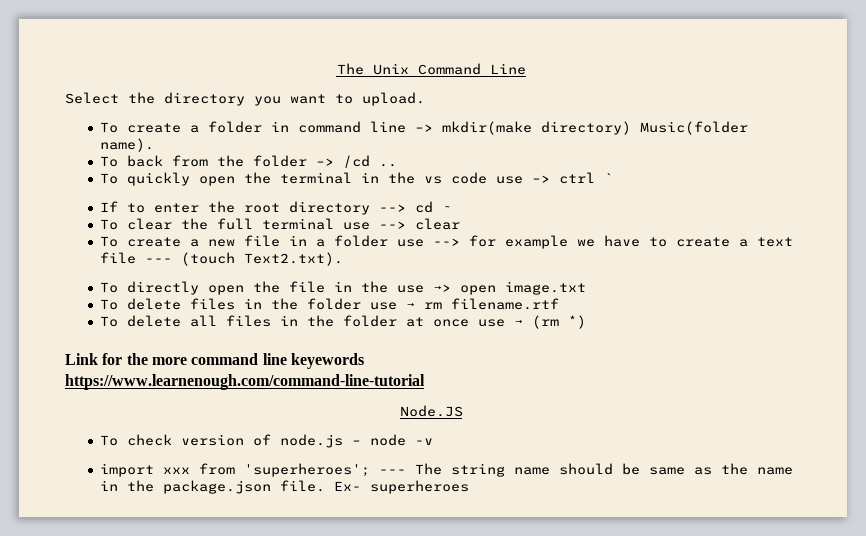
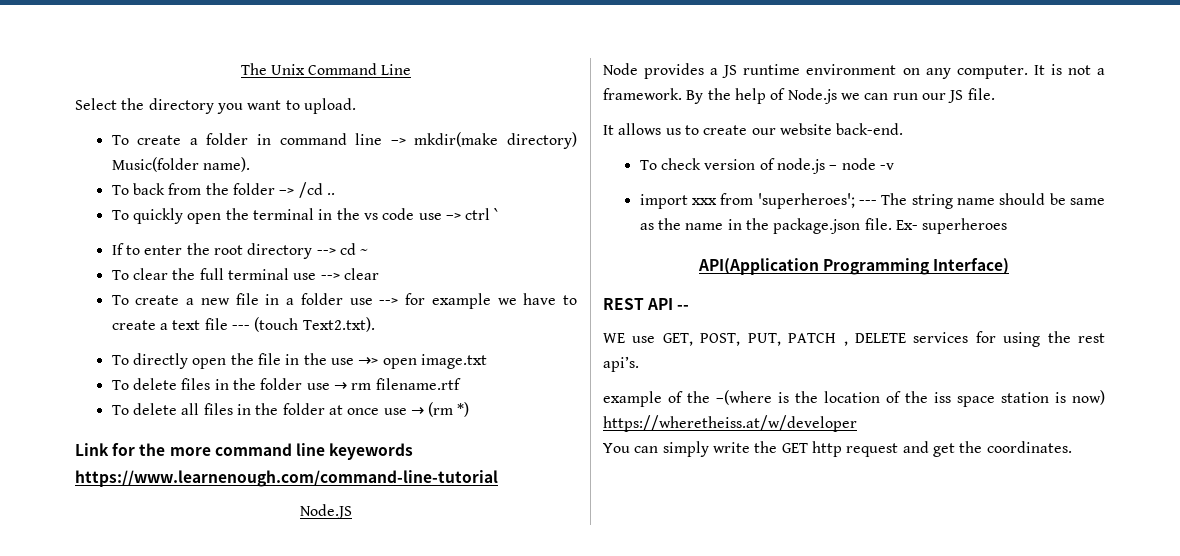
(463, 411) none -> [603,63,1105,79] [603,88,995,104] [603,123,904,135] // Node provides a JS runtime environment on any computer. It is not a framework. By the help of Node.js we can run our JS file. // It allows us to create our website back-end.
(469, 487) none -> [697,258,1010,275] [603,298,690,310] [603,331,1105,347] [603,356,639,372] [603,390,1105,407] [603,415,857,432] [603,441,1072,457] // API(Application Programming Interface) // REST API -- // WE use GET, POST, PUT, PATCH , DELETE services for using the rest api’s. // example of the –(where is the location of the iss space station is now) https://wheretheiss.at/w/developer // You can simply write the GET http request and get the coordinates.

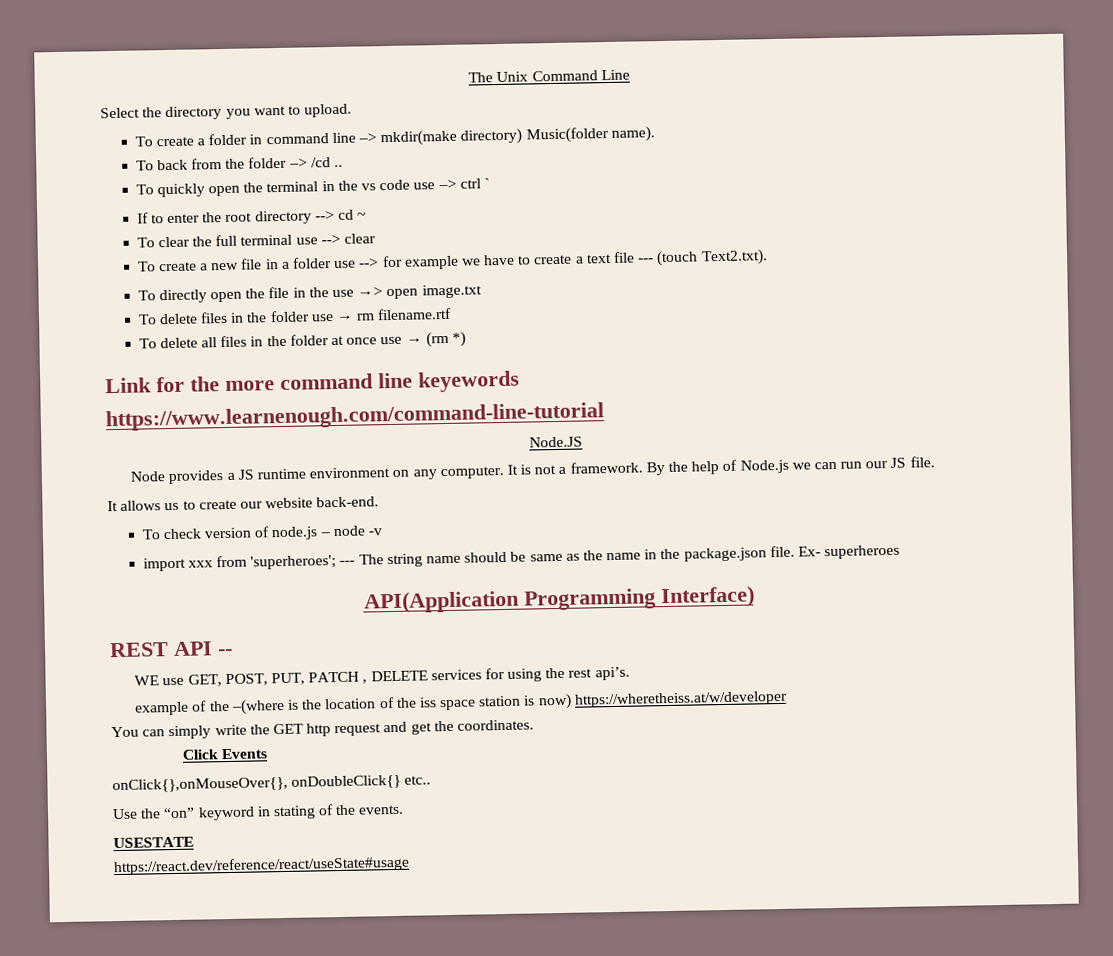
(1072, 447) none -> [181,748,268,760] [112,774,432,794] [112,804,405,821] [113,836,194,849] [113,855,410,876] // Click Events // onClick{},onMouseOver{}, onDoubleClick{} etc.. // Use the “on” keyword in stating of the events. // USESTATE // https://react.dev/reference/react/useState#usage

